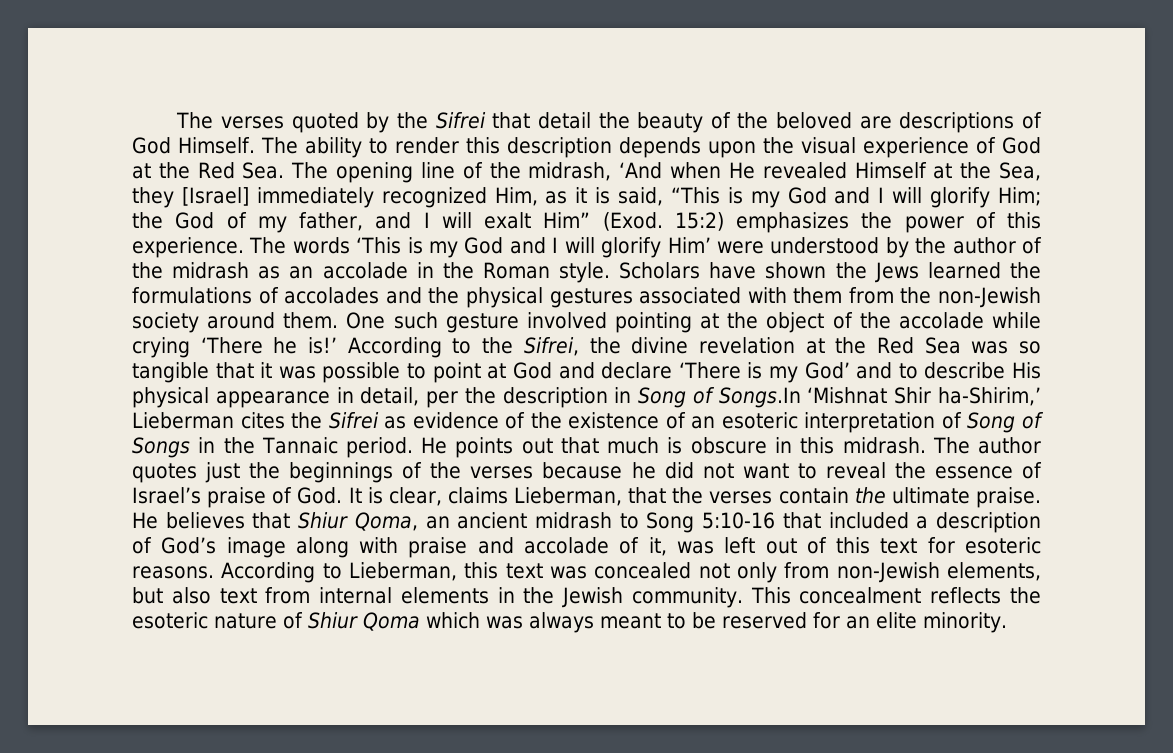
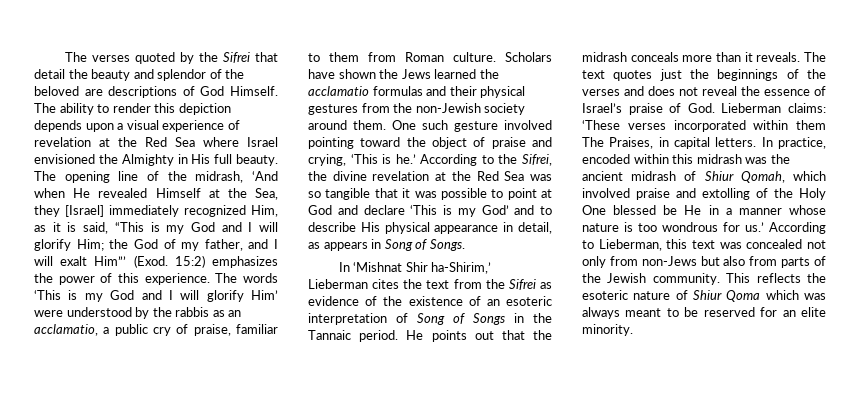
(704, 122) none -> [133,69,207,81] and splendor
[506,137,612,158] description -> [178,103,231,115] depiction
[762,137,794,154] the -> [117,123,124,130] a
[1001,137,1041,154] [132,162,285,179] God at the Red Sea. -> [34,137,278,147] [34,154,278,166] revelation at the Red Sea where Israel envisioned the Almighty in His full beauty.
[543,212,591,228] Him” -> [94,256,127,266] Him”’
[952,237,1042,254] [132,262,611,283] author of the midrash as an accolade in the Roman style. -> [175,307,242,317] [34,324,278,336] [308,52,496,62] rabbis as an acclamatio, a public cry of praise, familiar to them from Roman culture.
[132,287,843,308] formulations of accolades and the physical gestures associated with them -> [308,86,526,98] [308,104,358,115] acclamatio formulas and their physical gestures
[700,313,720,329] at -> [360,137,401,147] toward
[859,312,1041,329] [132,337,338,358] the accolade while crying ‘There he is!’ -> [491,137,552,149] [308,154,416,166] praise and crying, ‘This is he.’
[678,362,741,379] ‘There -> [410,205,438,215] ‘This
[426,387,608,408] per the description -> [308,242,368,251] as appears
[718,387,801,408] Songs.In -> [429,239,465,251] [338,262,350,272] Songs. // In
(323, 420) none -> [426,279,505,289] text from the
[607,437,1041,454] much is obscure in this midrash. The author -> [533,330,552,340] [582,52,826,62] [582,70,605,79] the midrash conceals more than it reveals. The text
[542,462,817,479] because he did not want to -> [624,86,698,96] and does not
[348,487,1041,508] [132,512,1041,533] [132,537,1041,558] [132,566,214,579] It is clear, claims Lieberman, that the verses contain the ultimate praise. He believes that Shiur Qoma, an ancient midrash to Song 5:10-16 that included a description of God’s image along with praise and accolade of it, was left out of this text for esoteric reasons. -> [721,103,826,113] [582,120,826,132] [582,137,826,149] [582,154,790,164] [582,171,826,183] [582,188,826,200] [582,205,826,215] [582,222,764,232] Lieberman claims: ‘These verses incorporated within them The Praises, in capital letters. In practice, encoded within this midrash was the ancient midrash of Shiur Qomah, which involved praise and extolling of the Holy One blessed be He in a manner whose nature is too wondrous for us.’
[836,562,1041,583] [132,587,515,604] non-Jewish elements, but also text from internal elements in -> [641,256,826,268] non-Jews but also from parts of
[799,587,922,604] concealment -> (751, 278) none

